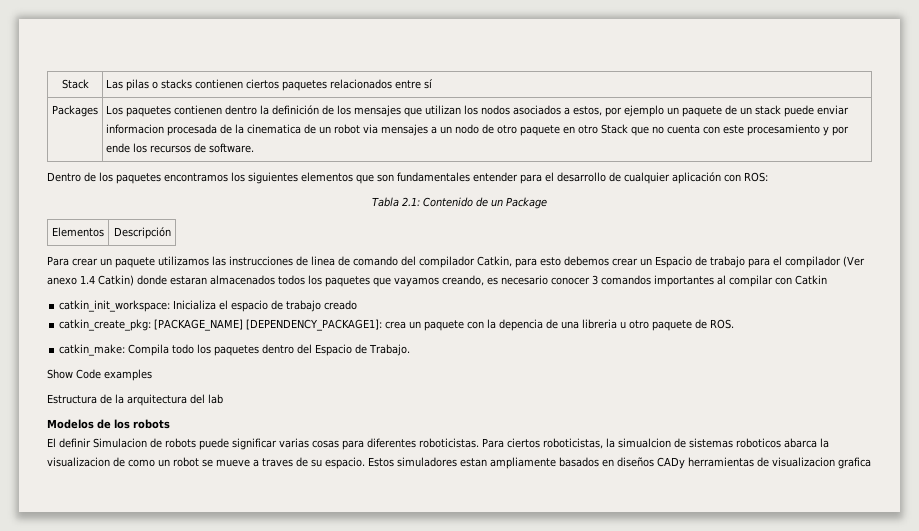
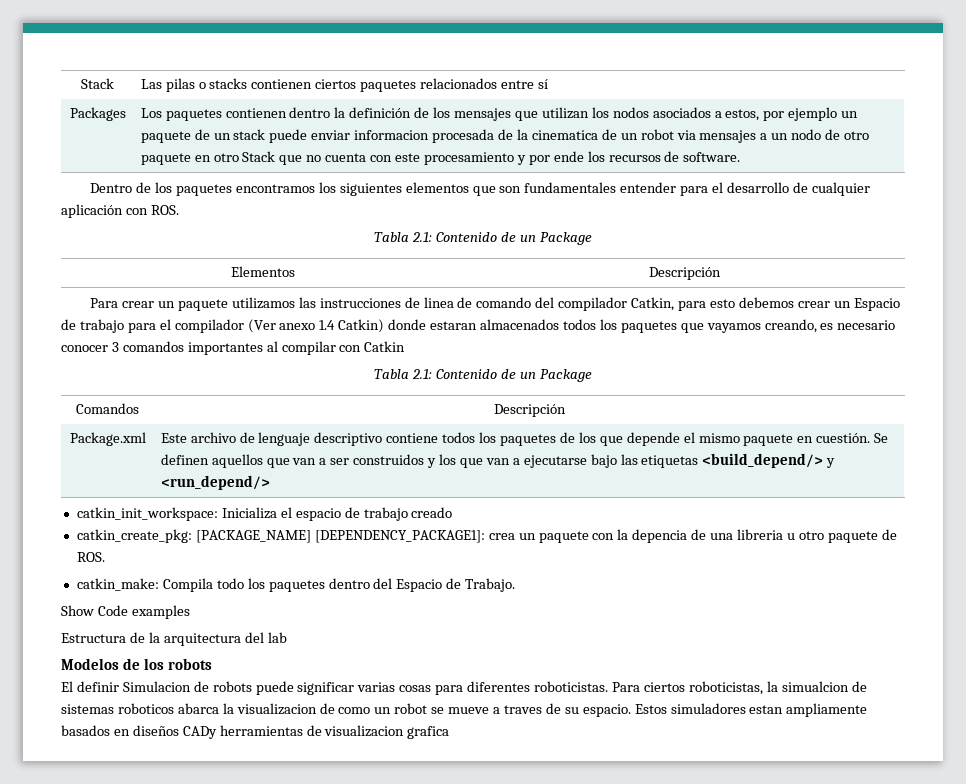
[744,172,768,182] ROS: -> [150,205,179,215] ROS.
(827, 280) none -> [374,369,592,382] [76,403,139,414] [493,404,566,417] [69,432,146,446] [160,432,889,446] [160,453,836,468] [160,475,270,490] // Tabla 2.1: Contenido de un Package // Comandos | Descripción // Package.xml | Este archivo de lenguaje descriptivo contiene todos los paquetes de los que depende el mismo paquete en cuestión. Se definen aquellos que van a ser construidos y los que van a ejecutarse bajo las etiquetas <build_depend/> y <run_depend/>

